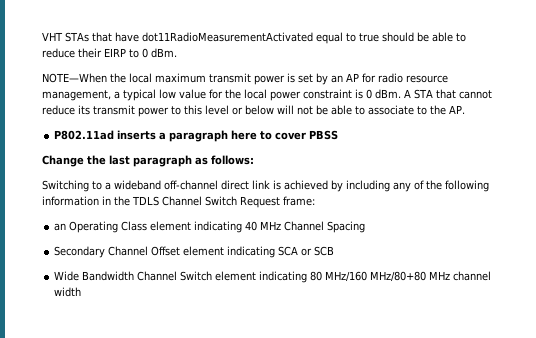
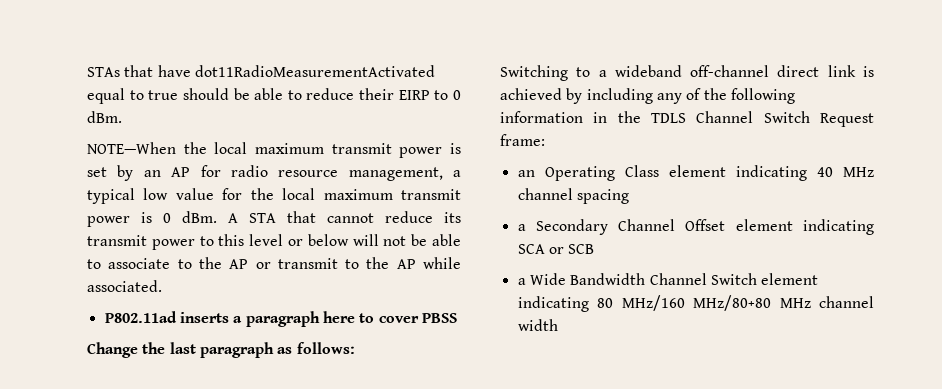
[42,32,63,41] VHT -> (87, 72) none
[270,89,352,101] power constraint -> [323,189,461,200] [87,216,130,227] maximum transmit power
[449,105,465,114] AP. -> [229,257,462,269] [87,280,162,292] AP or transmit to the AP while associated.
[284,221,366,233] Channel Spacing // -> [517,188,629,204] [517,224,526,231] channel spacing // a
(335, 251) none -> [517,278,526,285] a

